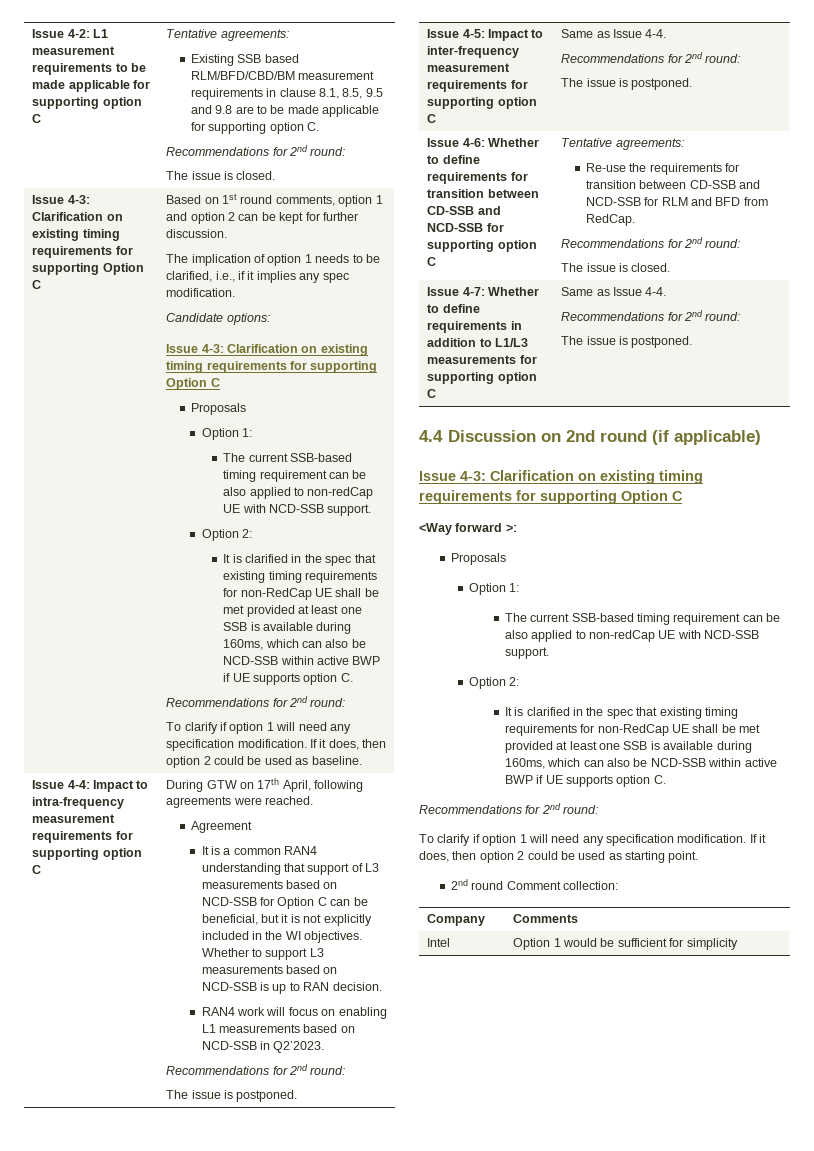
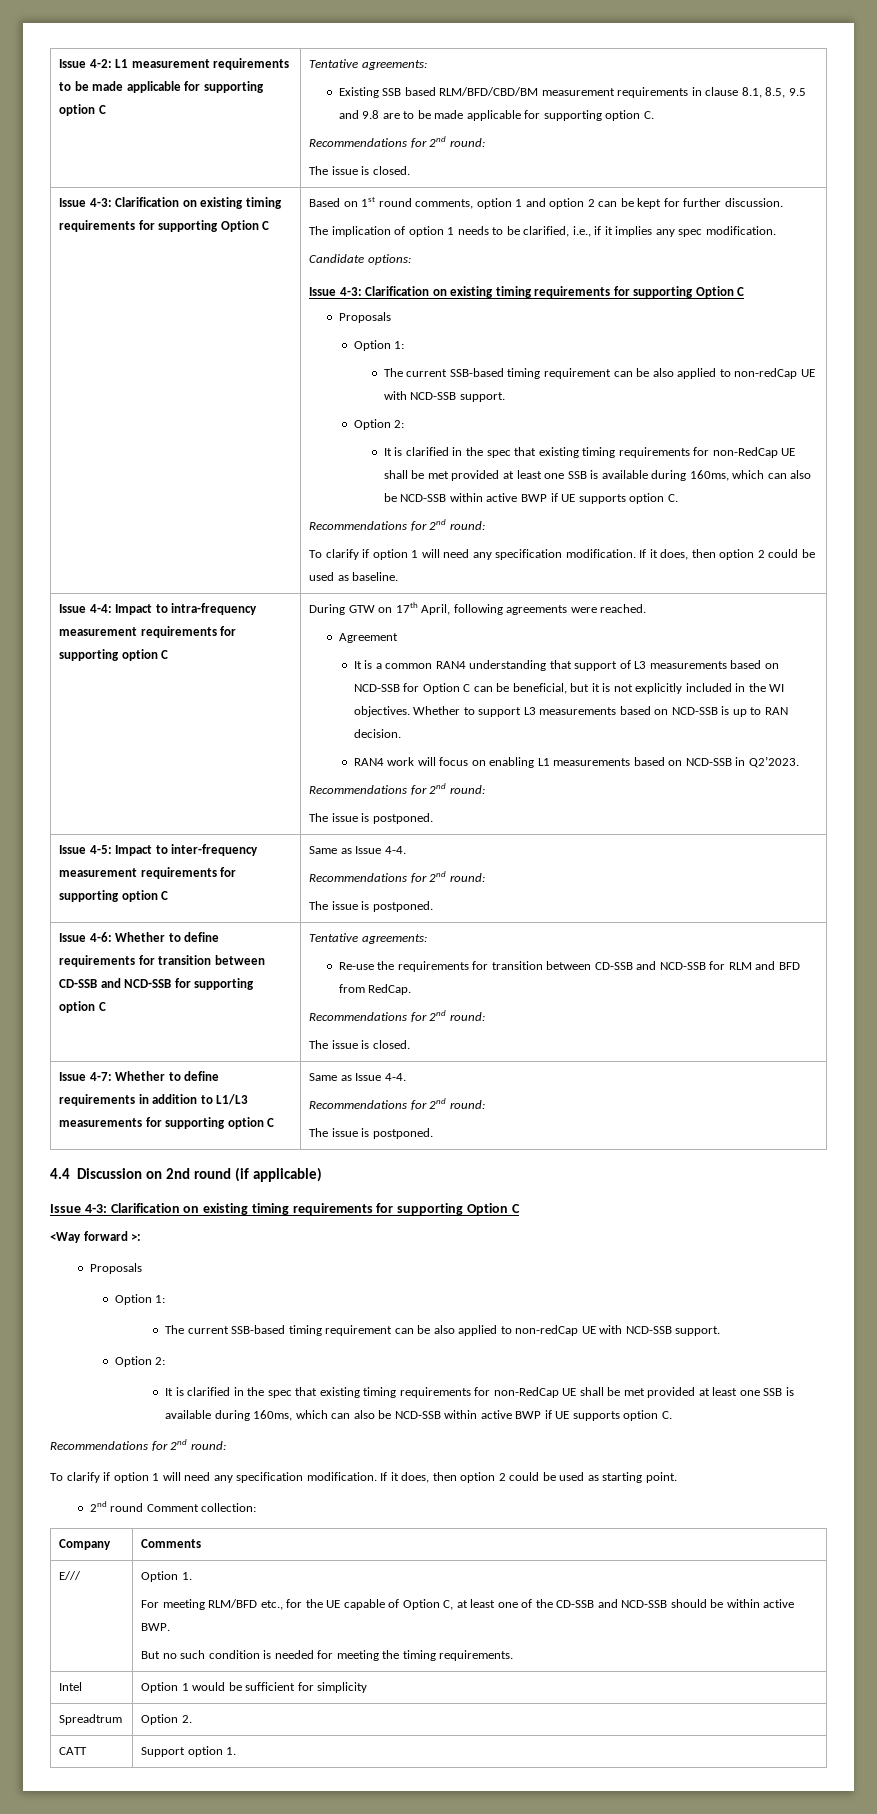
(579, 918) none -> [59,1571,82,1580] [141,1571,192,1582] [141,1599,795,1610] [141,1623,171,1631] [141,1650,514,1661] // E/// | Option 1. // For meeting RLM/BFD etc., for the UE capable of Option C, at least one of the CD-SSB and NCD-SSB should be within active BWP. // But no such condition is needed for meeting the timing requirements.
(738, 944) none -> [59,1714,123,1725] [141,1714,192,1725] [59,1747,88,1755] [141,1746,237,1757] // Spreadtrum | Option 2. // CATT | Support option 1.

